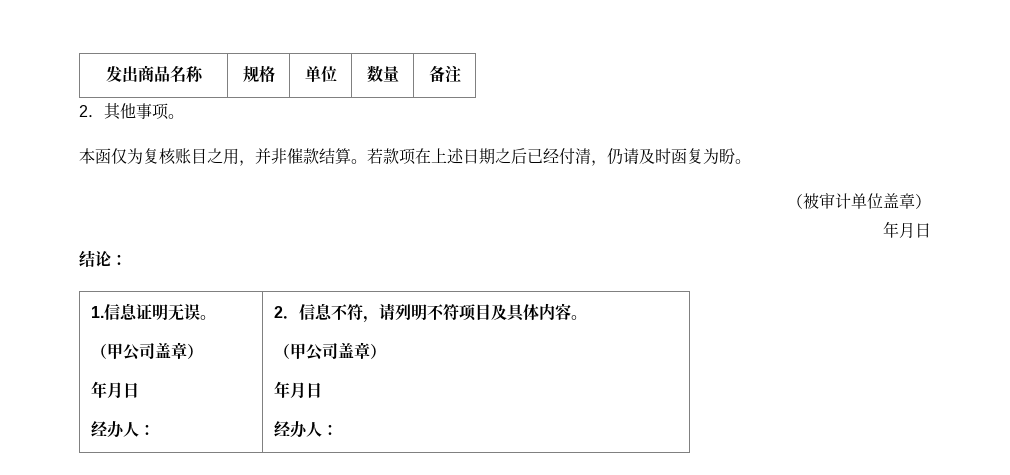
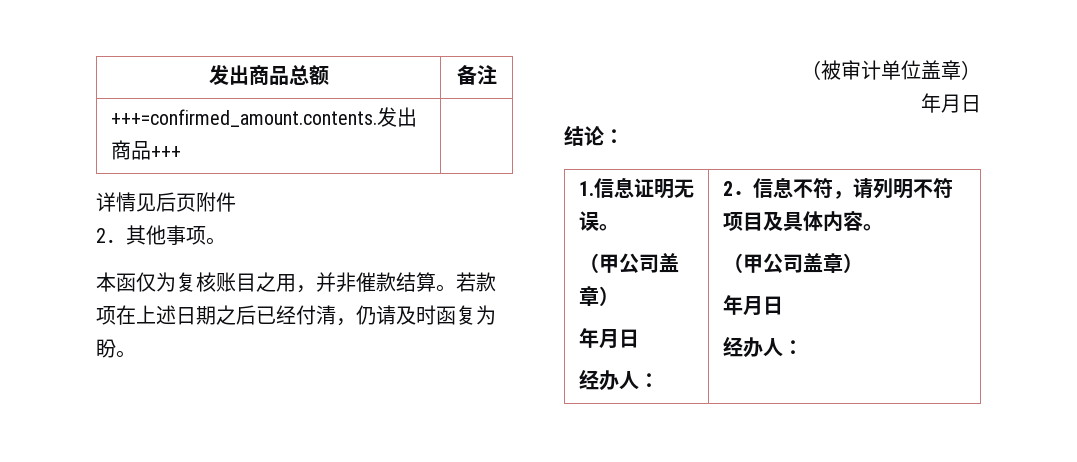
[105,65,204,83] [242,65,275,83] [304,66,337,82] [366,65,399,83] [428,65,461,83] 发出商品名称 | 规格 | 单位 | 数量 | 备注 -> [208,65,329,85] [456,65,497,85] [110,107,417,127] [110,140,181,160] [96,192,236,212] 发出商品总额 | 备注 // +++=confirmed_amount.contents.发出商品+++ | // 详情见后页附件

